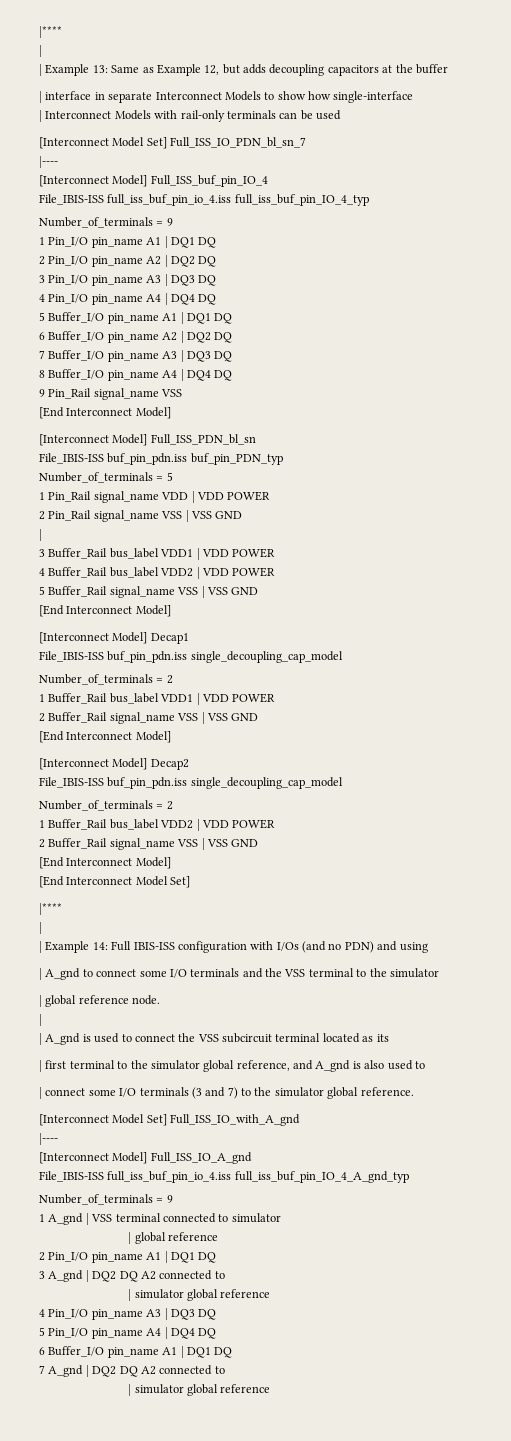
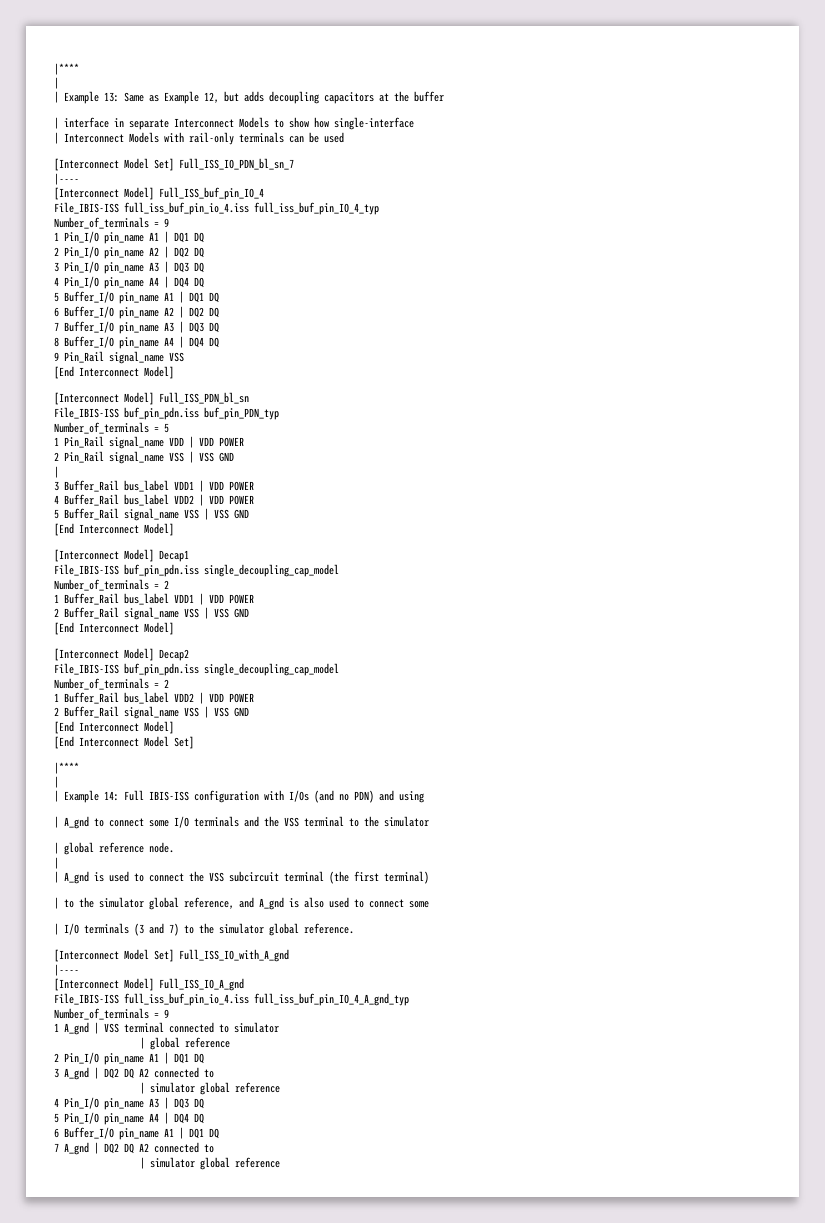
[322,1033,389,1043] [39,1060,115,1072] located as its // | first terminal -> [329,871,429,884] [54,897,59,909] (the first terminal) // |
[39,1087,116,1099] // | connect some -> [369,899,429,908] [54,923,59,935] connect some // |

